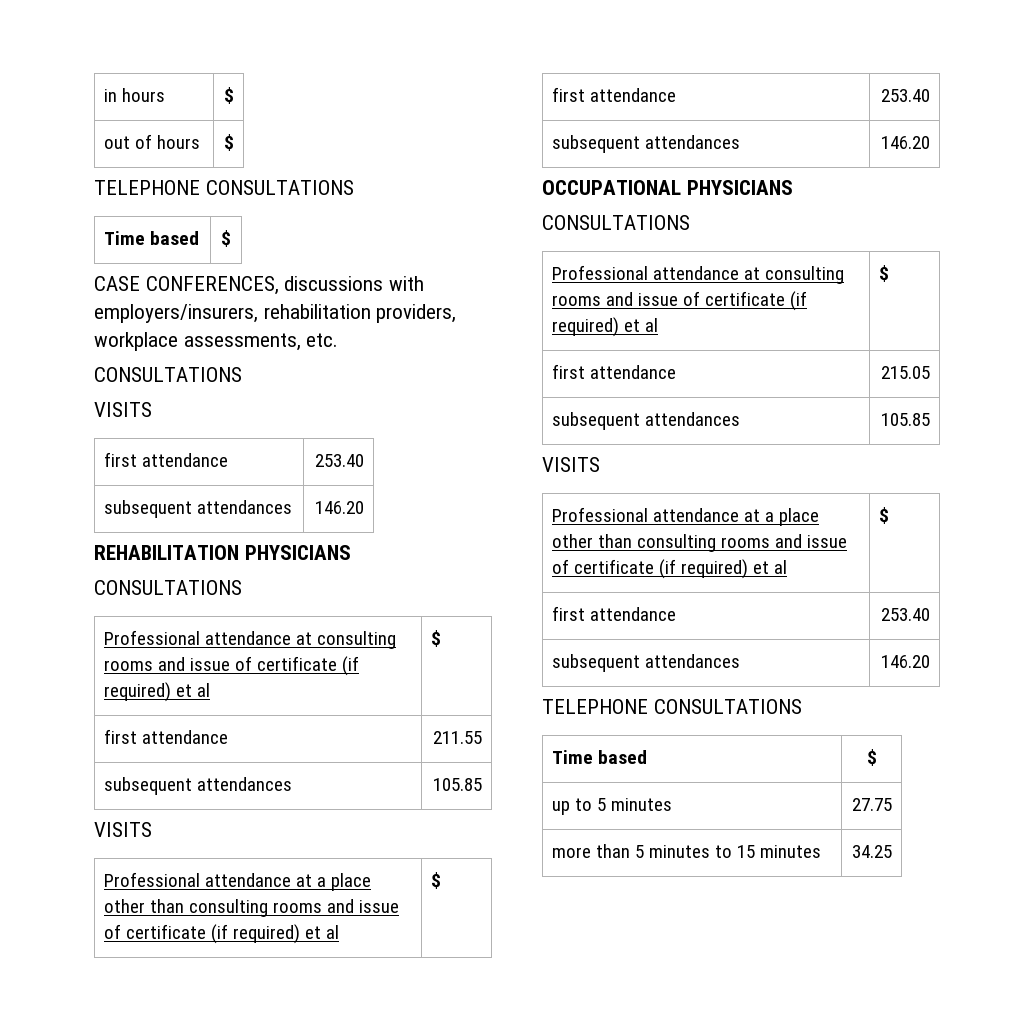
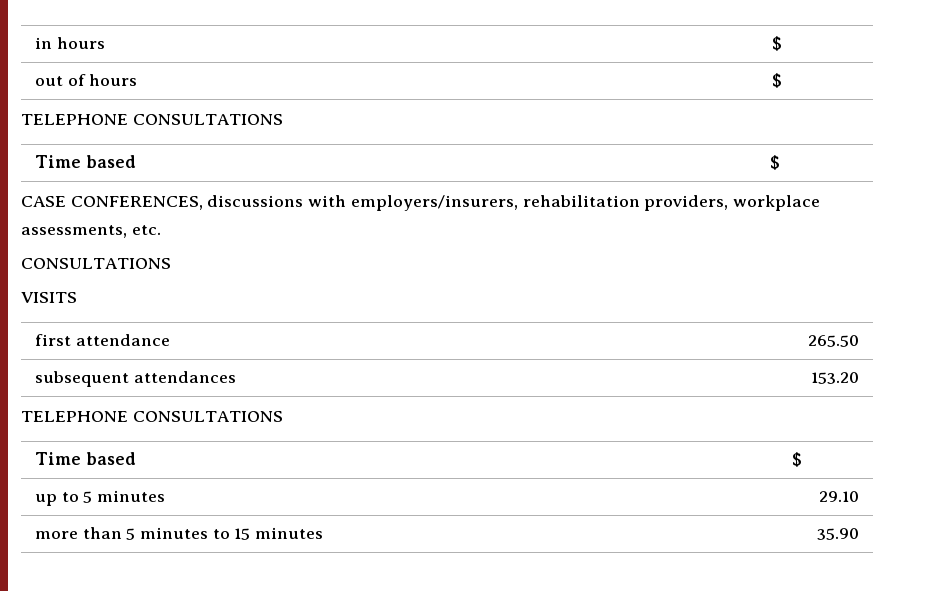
[315,454,365,467] [103,500,292,518] [315,501,365,514] [94,545,351,560] [94,580,242,595] [103,630,397,649] [103,656,360,676] [103,682,210,702] [430,630,441,647] [103,729,228,744] [433,731,483,744] [103,777,292,795] [433,778,483,791] [94,822,152,837] [103,872,372,891] [103,899,400,917] [103,924,340,944] [430,872,441,889] [551,87,676,102] [881,89,931,102] [551,135,740,153] [881,136,931,149] [542,180,793,195] [542,215,690,230] [551,265,845,284] [551,291,808,311] [551,317,658,337] [878,265,889,282] [551,364,676,379] [881,366,931,379] [551,412,740,430] [881,413,931,426] [542,457,600,472] [551,507,820,526] [551,534,848,552] [551,559,788,579] [878,507,889,524] [551,606,676,621] [881,608,931,621] [551,654,740,672] [881,655,931,668] 253.40 // subsequent attendances | 146.20 // REHABILITATION PHYSICIANS // CONSULTATIONS // Professional attendance at consulting rooms and issue of certificate (if required) et al | $ // first attendance | 211.55 // subsequent attendances | 105.85 // VISITS // Professional attendance at a place other than consulting rooms and issue of certificate (if required) et al | $ // first attendance | 253.40 // subsequent attendances | 146.20 // OCCUPATIONAL PHYSICIANS // CONSULTATIONS // Professional attendance at consulting rooms and issue of certificate (if required) et al | $ // first attendance | 215.05 // subsequent attendances | 105.85 // VISITS // Professional attendance at a place other than consulting rooms and issue of certificate (if required) et al | $ // first attendance | 253.40 // subsequent attendances | 146.20 -> [808,335,860,347] [34,371,236,387] [811,372,860,384] 265.50 // subsequent attendances | 153.20
[852,798,893,811] 27.75 -> [819,491,860,502] 29.10
[852,845,893,858] 34.25 -> [817,528,860,540] 35.90

